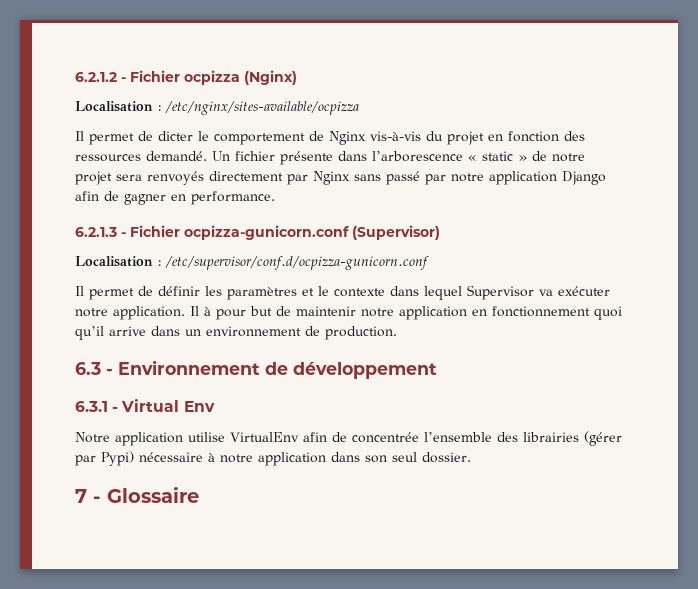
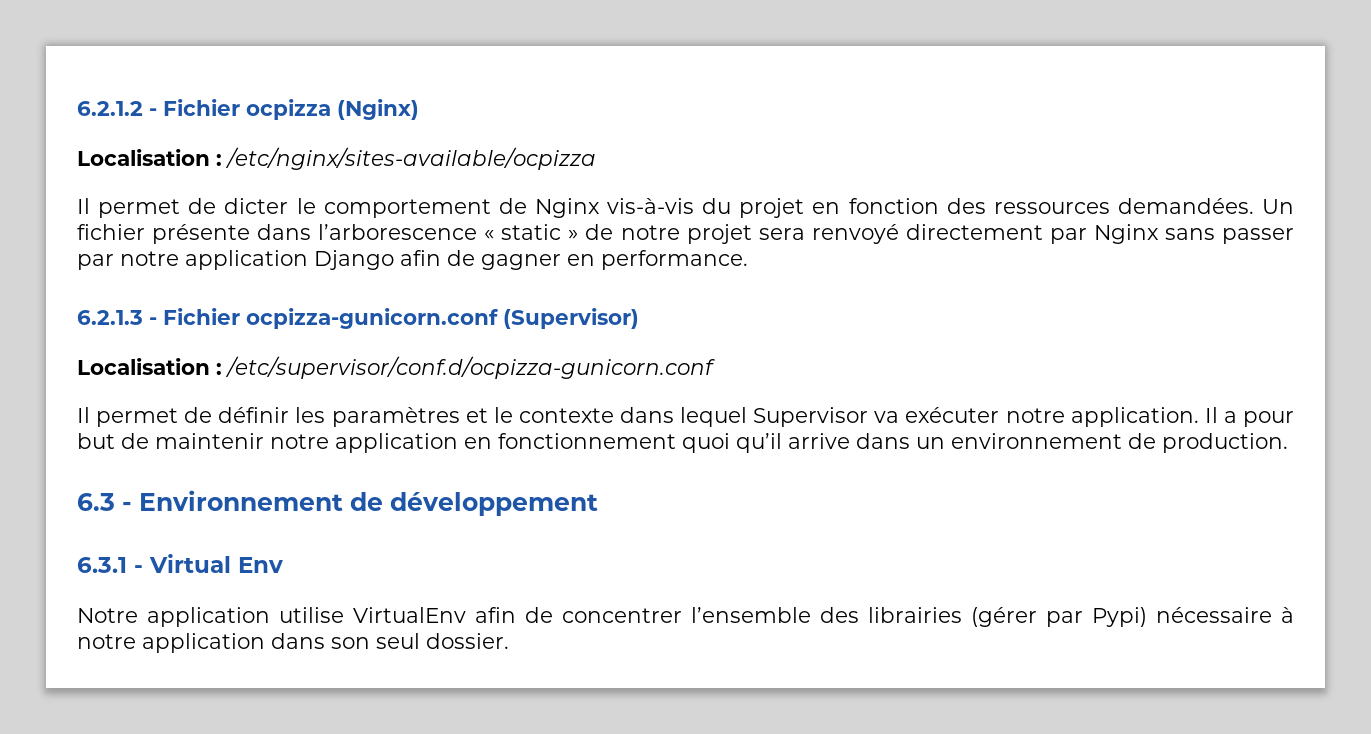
[146,151,207,161] demandé. -> [1117,198,1254,214] demandées.
[147,171,204,185] renvoyés -> [811,224,899,244] renvoyé
[386,171,420,185] passé -> [1222,228,1294,244] passer
[204,306,211,316] à -> [1223,411,1237,423] a
[352,432,419,443] concentrée -> [562,608,682,623] concentrer
[75,487,199,503] // 7 - Glossaire -> (509, 641) none

